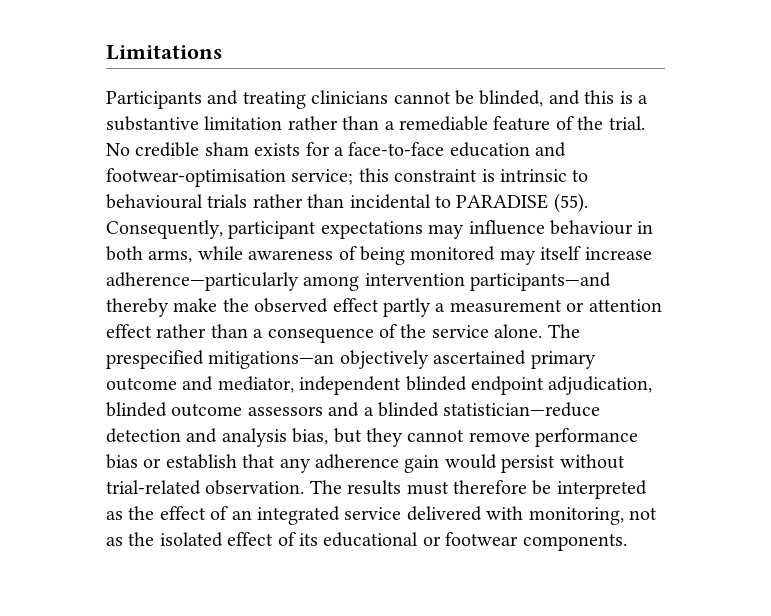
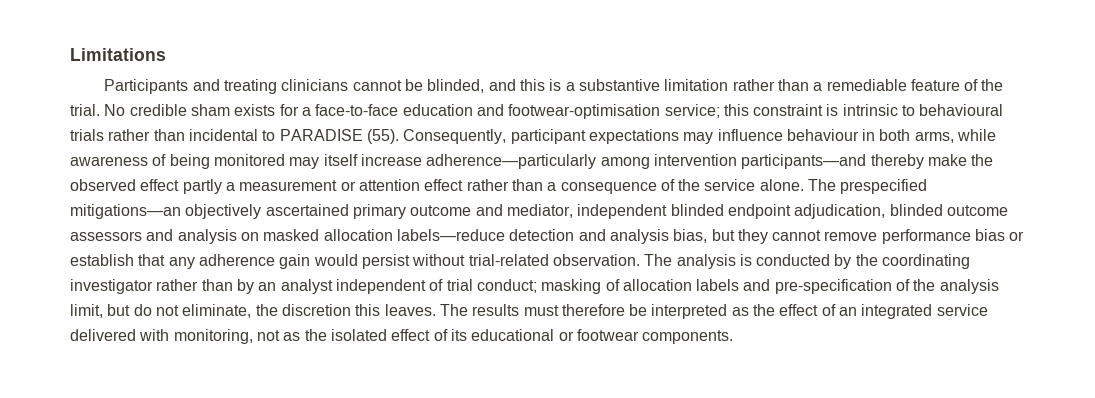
[363,402,601,417] a blinded statistician—reduce -> [177,229,505,244] analysis on masked allocation labels—reduce
(342, 487) none -> [676,254,971,269] [70,279,999,294] [70,304,468,318] analysis is conducted by the coordinating investigator rather than by an analyst independent of trial conduct; masking of allocation labels and pre-specification of the analysis limit, but do not eliminate, the discretion this leaves. The

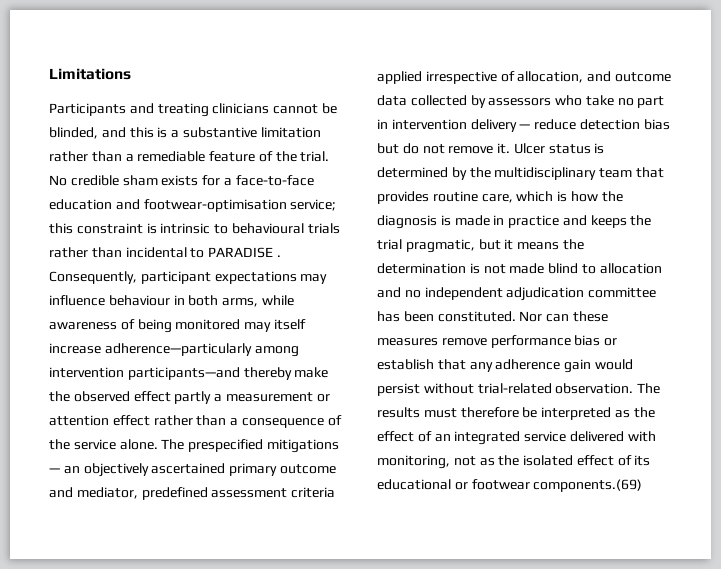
[366,129,399,144] (55). -> [276,255,281,257] .
[70,204,181,219] mitigations—an -> [266,439,339,453] [49,466,80,474] mitigations — an
[577,204,1008,219] [70,229,822,244] independent blinded endpoint adjudication, blinded outcome assessors and analysis on masked allocation labels—reduce detection and analysis bias, but they cannot -> [141,487,336,500] [377,71,671,84] [377,95,665,108] [377,119,670,132] [377,143,605,154] [377,167,664,180] [377,191,623,204] [377,215,652,229] [377,239,584,253] [377,263,662,274] [377,287,657,301] [377,311,608,322] [377,338,438,346] predefined assessment criteria applied irrespective of allocation, and outcome data collected by assessors who take no part in intervention delivery — reduce detection bias but do not remove it. Ulcer status is determined by the multidisciplinary team that provides routine care, which is how the diagnosis is made in practice and keeps the trial pragmatic, but it means the determination is not made blind to allocation and no independent adjudication committee has been constituted. Nor can these measures
[676,254,971,269] [70,279,999,294] [70,304,468,318] analysis is conducted by the coordinating investigator rather than by an analyst independent of trial conduct; masking of allocation labels and pre-specification of the analysis limit, but do not eliminate, the discretion this leaves. The -> (661, 388) none
[642,330,734,344] components. -> [533,479,643,492] components.(69)

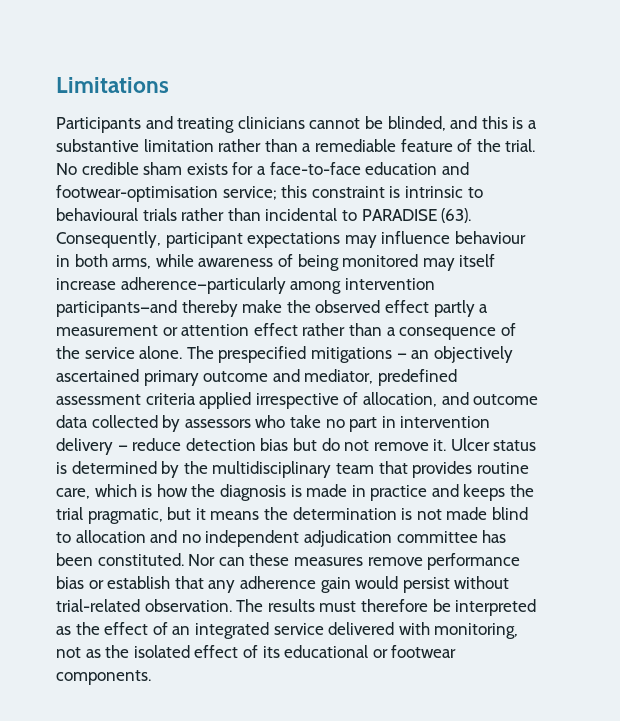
[276,255,281,257] . -> [441,208,472,223] (63).
[533,479,643,492] components.(69) -> [56,670,151,685] components.

